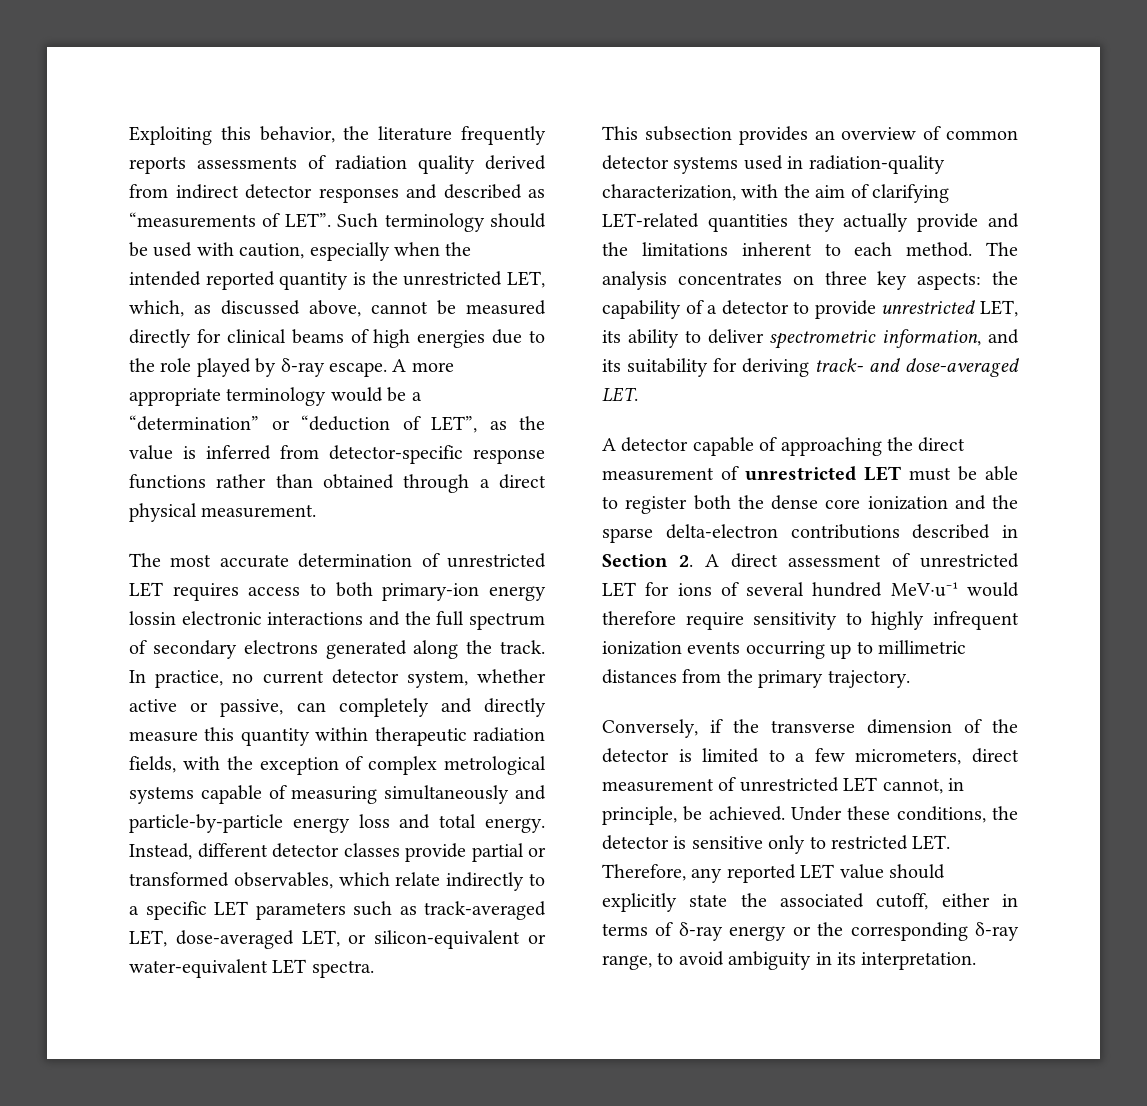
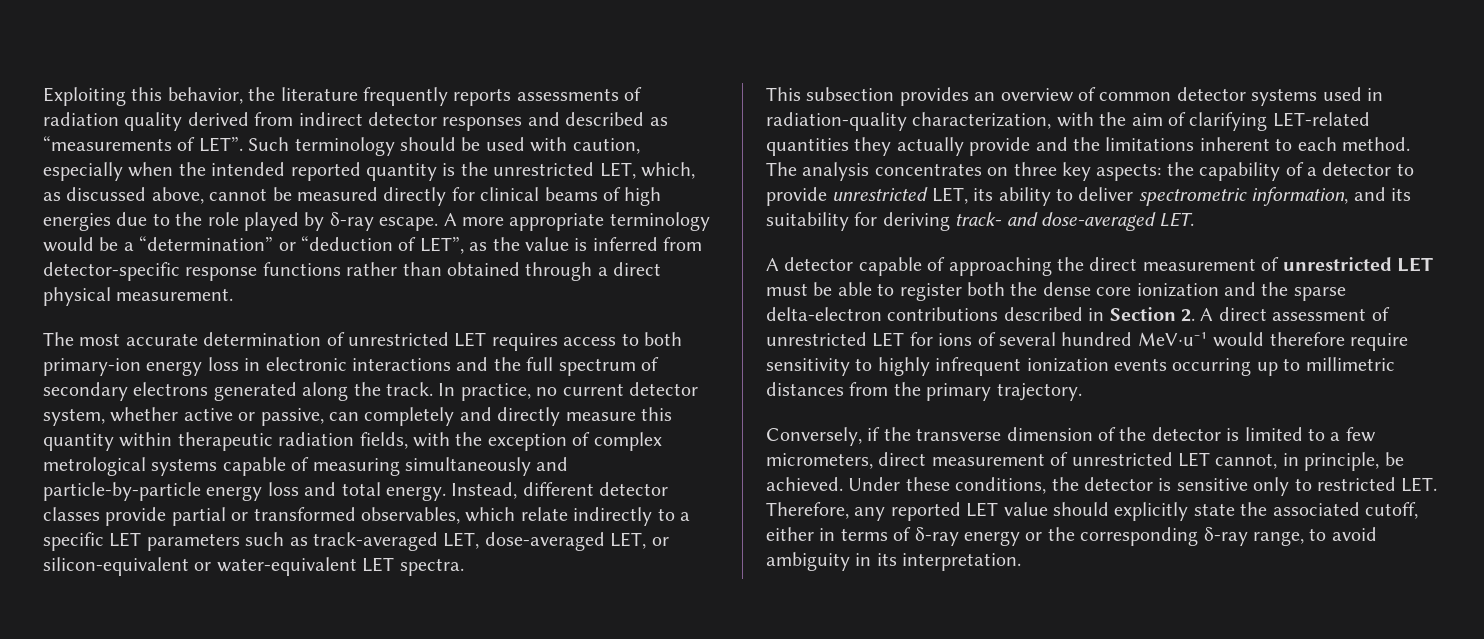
[129,611,176,625] lossin -> [207,357,261,371] loss in

